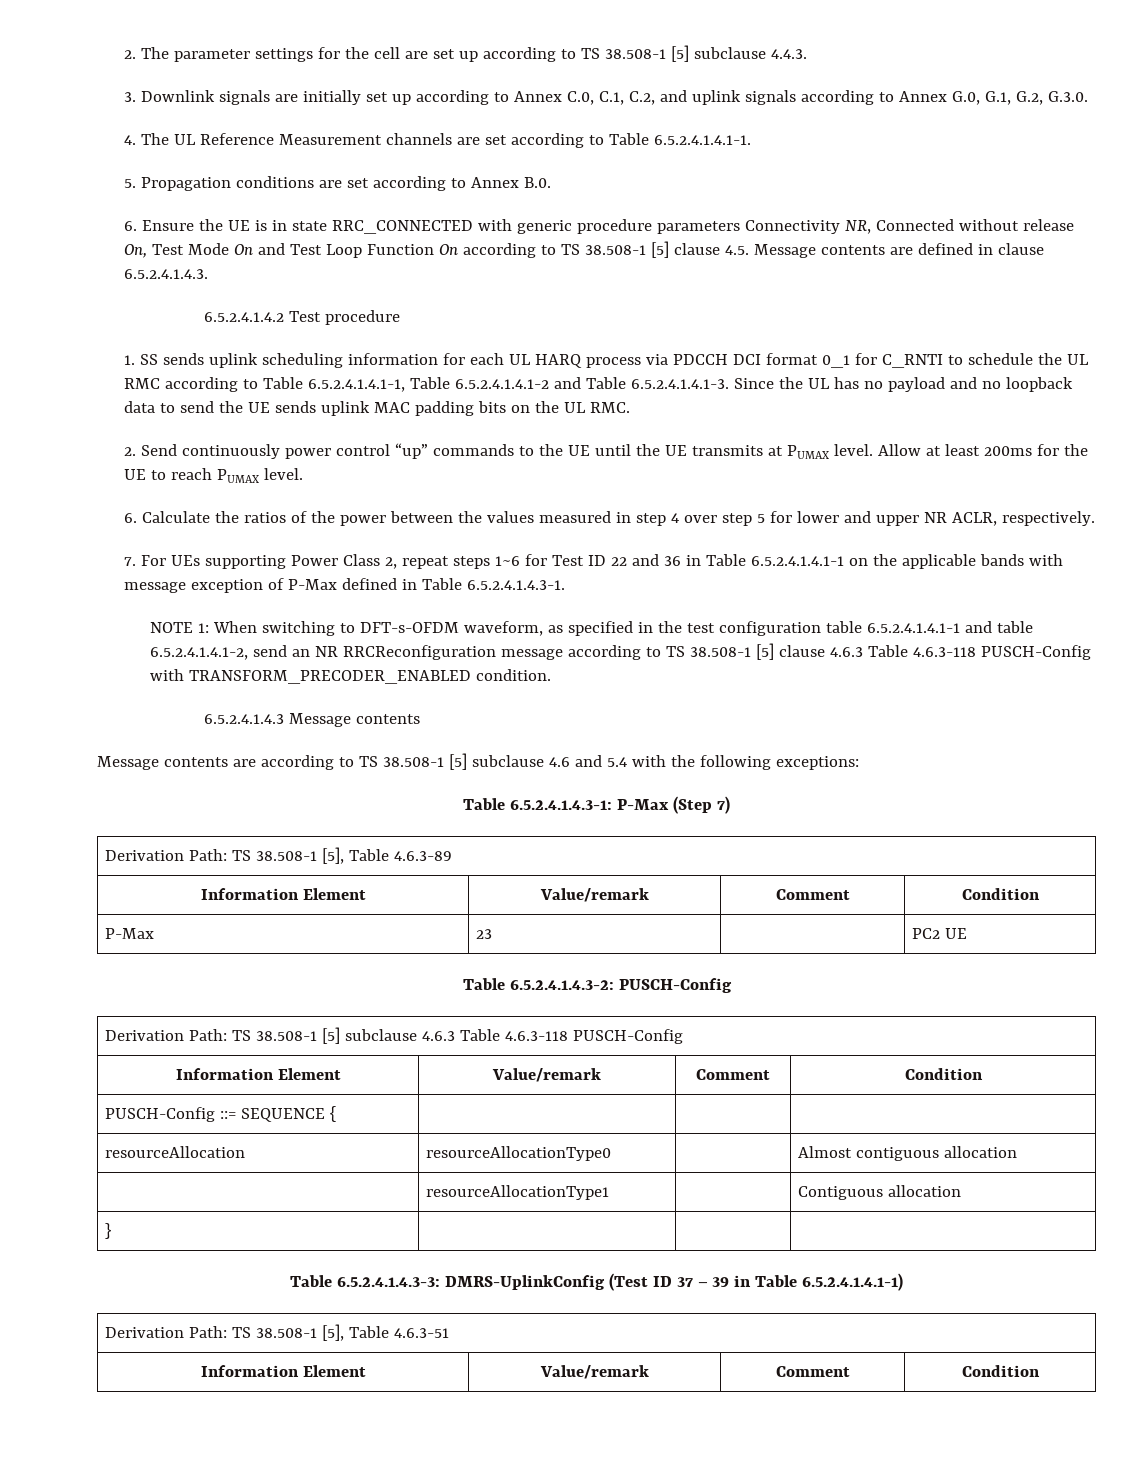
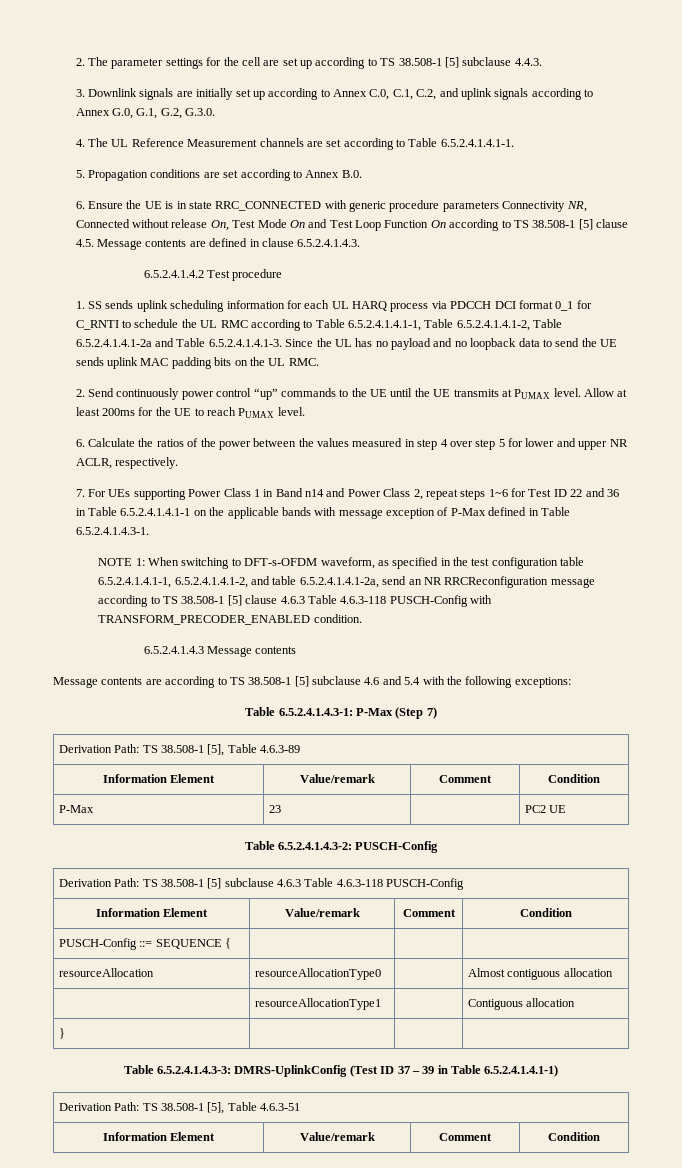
[454,379,549,389] 6.5.2.4.1.4.1-2 -> [456,319,563,331] [75,339,152,347] 6.5.2.4.1.4.1-2, Table 6.5.2.4.1.4.1-2a
(380, 560) none -> [253,488,411,497] 1 in Band n14 and Power Class
[867,623,961,633] 6.5.2.4.1.4.1-1 -> [98,577,248,588] 6.5.2.4.1.4.1-1, 6.5.2.4.1.4.1-2,
[150,647,249,660] 6.5.2.4.1.4.1-2, -> [299,577,379,588] 6.5.2.4.1.4.1-2a,

